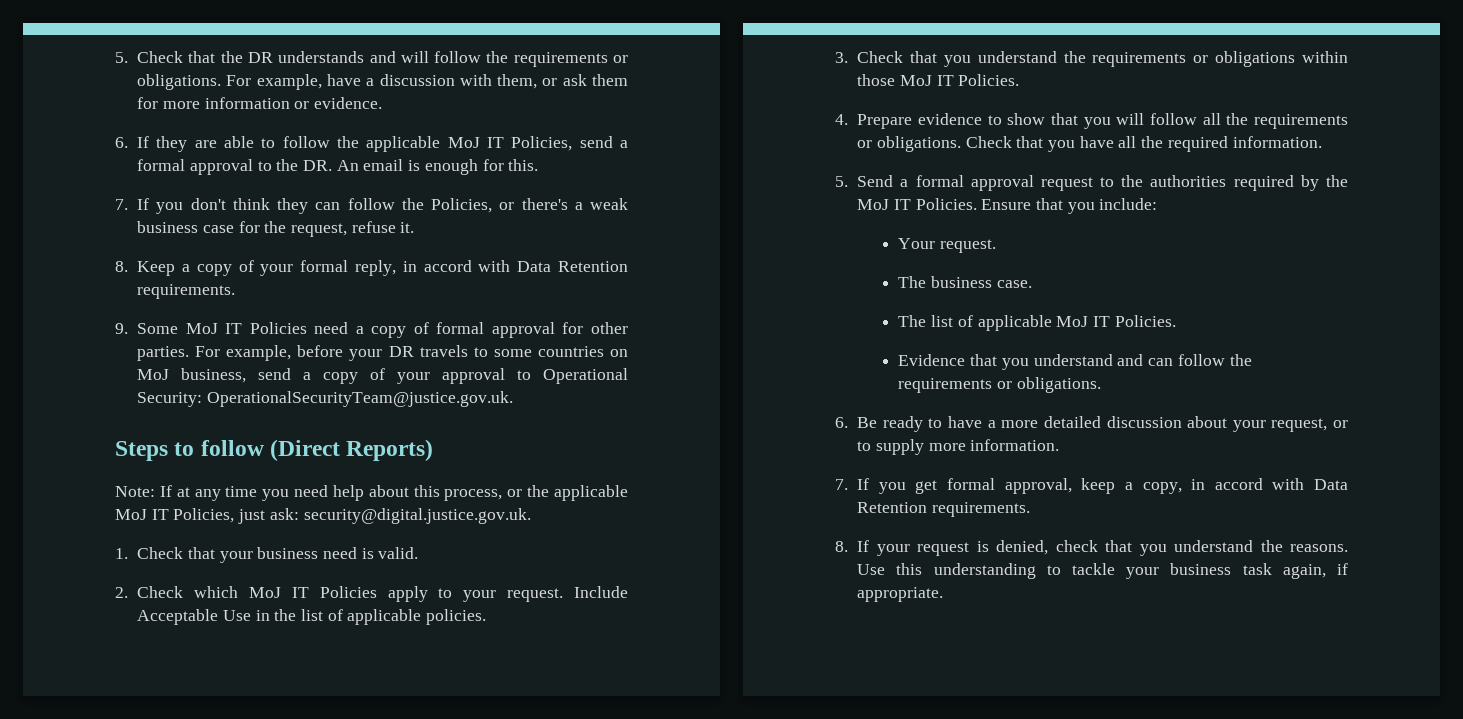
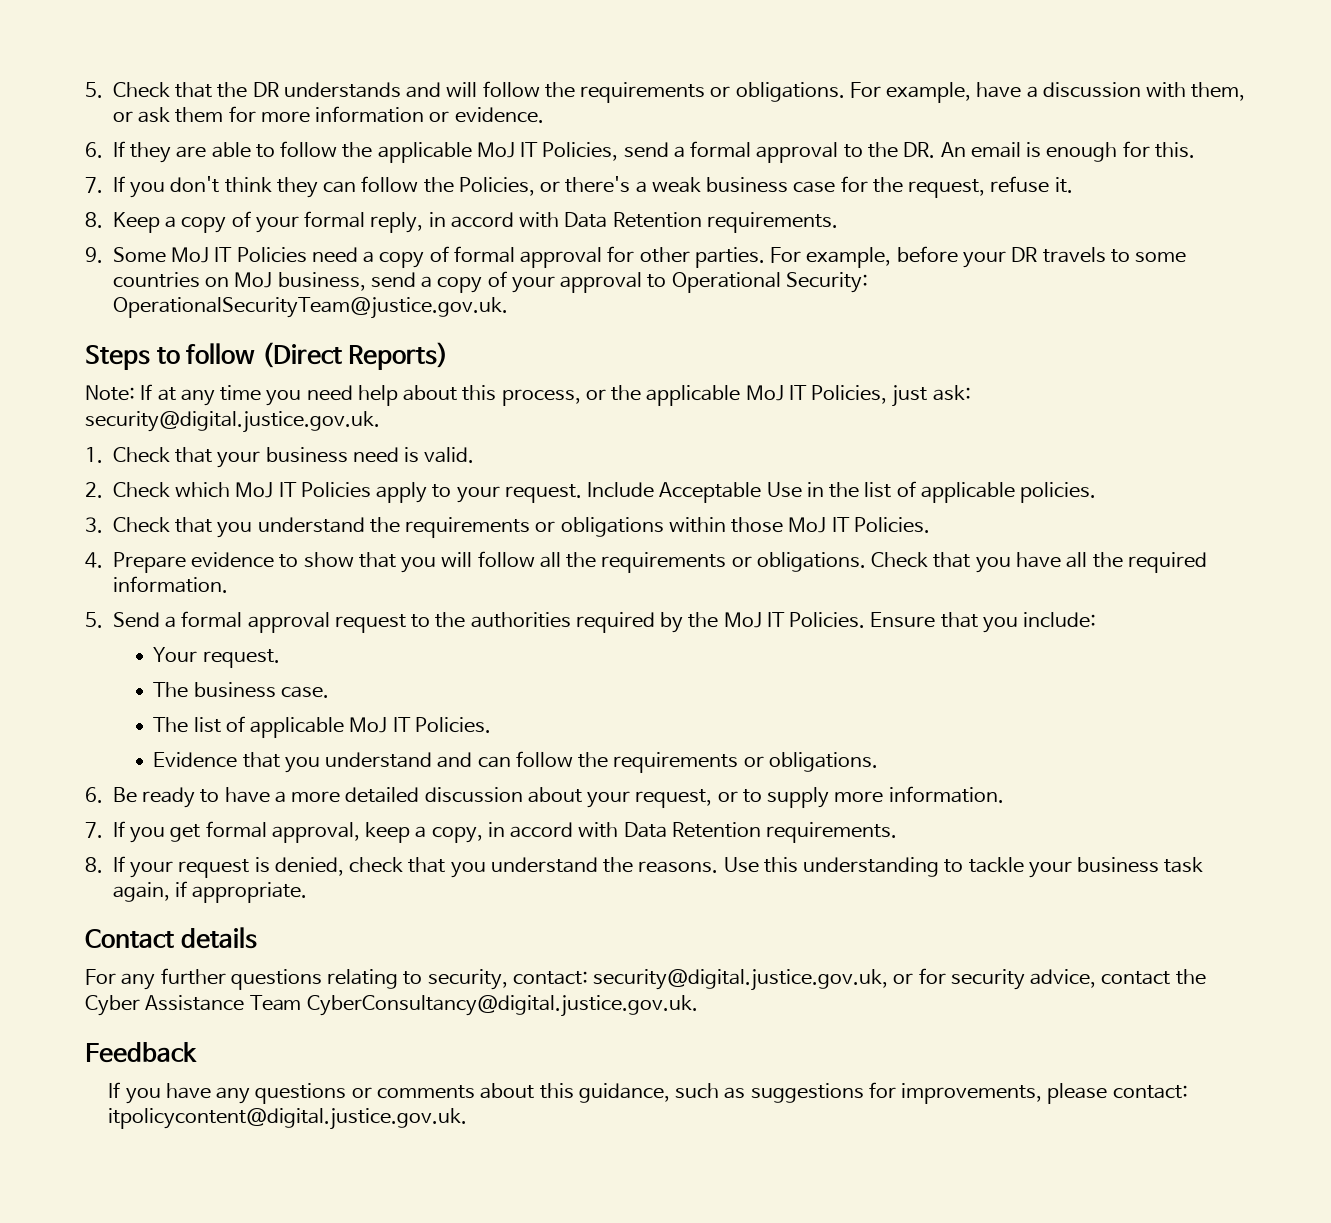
(944, 594) none -> [85,927,257,949] [85,968,1206,991] [85,995,698,1017] [85,1042,197,1063] [108,1082,1188,1104] [108,1108,468,1130] // Contact details // For any further questions relating to security, contact: security@digital.justice.gov.uk, or for security advice, contact the Cyber Assistance Team CyberConsultancy@digital.justice.gov.uk. // Feedback // If you have any questions or comments about this guidance, such as suggestions for improvements, please contact: itpolicycontent@digital.justice.gov.uk.

